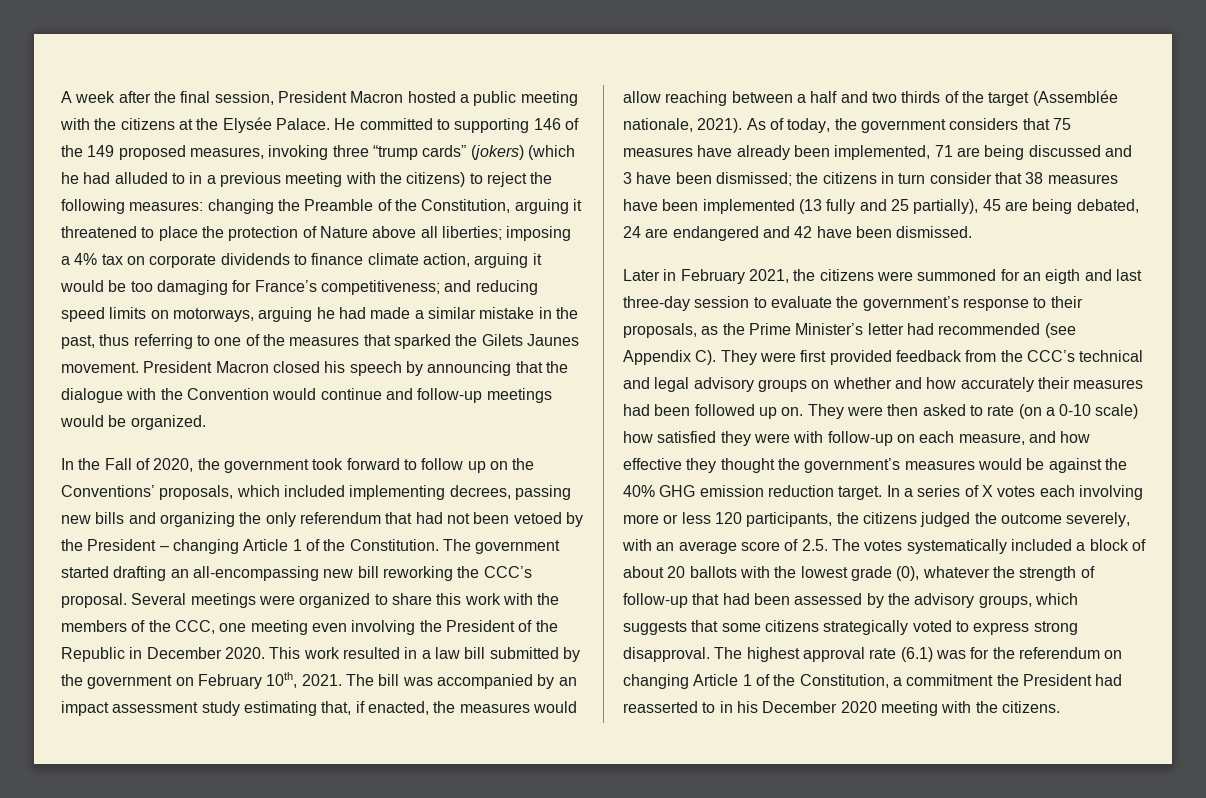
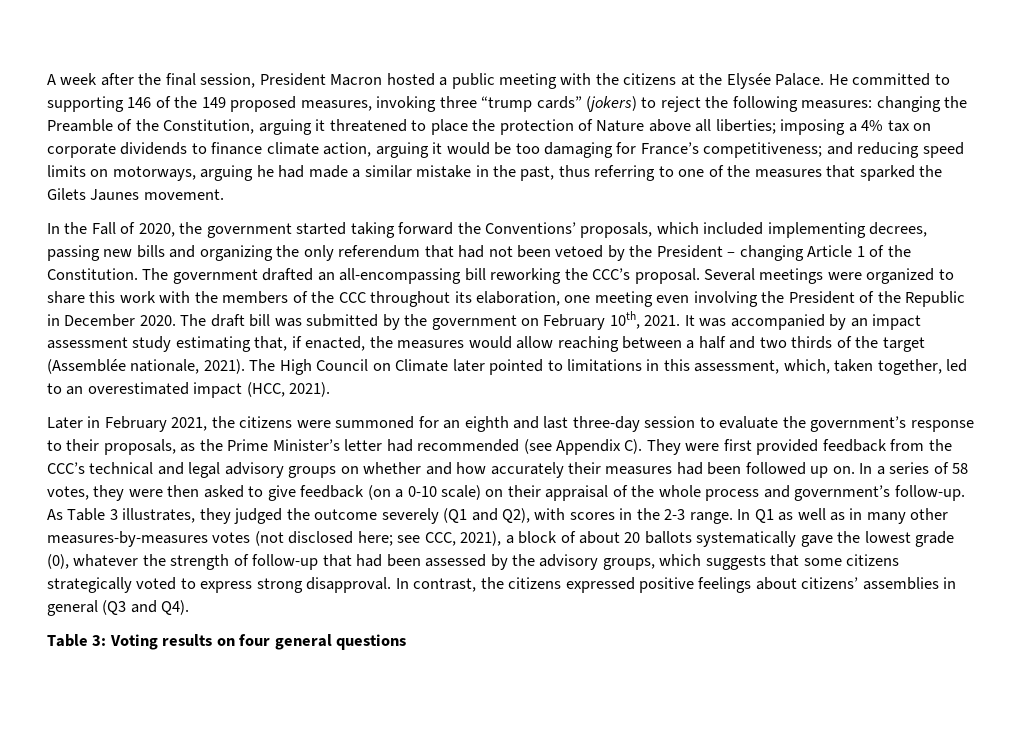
[527,145,575,160] [61,172,466,187] (which he had alluded to in a previous meeting with the citizens) -> (638, 104) none
[143,361,568,376] [61,388,552,403] [60,415,206,430] President Macron closed his speech by announcing that the dialogue with the Convention would continue and follow-up meetings would be organized. -> (224, 194) none
[312,458,508,473] took forward to follow up on -> [296,222,454,238] started taking forward
[61,566,167,581] started drafting -> [262,268,314,281] drafted
[323,569,354,578] new -> (462, 276) none
[174,620,215,634] CCC, -> [338,291,561,307] CCC throughout its elaboration,
[269,647,486,659] This work resulted in a law bill -> [180,314,302,327] The draft bill was
[345,674,400,686] The bill -> [684,315,695,326] It
[746,118,1071,133] [623,145,1132,160] [623,172,1118,186] [623,199,1139,214] [623,226,973,241] As of today, the government considers that 75 measures have already been implemented, 71 are being discussed and 3 have been dismissed; the citizens in turn consider that 38 measures have been implemented (13 fully and 25 partially), 45 are being debated, 24 are endangered and 42 have been dismissed. -> [249,359,968,375] [47,382,331,398] The High Council on Climate later pointed to limitations in this assessment, which, taken together, led to an overestimated impact (HCC, 2021).
[1045,269,1081,284] eigth -> [464,416,509,432] eighth
[807,404,844,419] They -> [859,462,969,475] [47,485,125,501] In a series of 58 votes, they
[987,405,1015,416] rate -> [267,485,365,501] give feedback
[623,431,1091,446] [623,458,1127,473] [623,485,1143,500] [623,512,1131,527] [622,539,1072,554] how satisfied they were with follow-up on each measure, and how effective they thought the government’s measures would be against the 40% GHG emission reduction target. In a series of X votes each involving more or less 120 participants, the citizens judged the outcome severely, with an average score of 2.5. The votes systematically included -> [485,485,965,501] [47,508,949,524] [47,531,502,547] on their appraisal of the whole process and government’s follow-up. As Table 3 illustrates, they judged the outcome severely (Q1 and Q2), with scores in the 2-3 range. In Q1 as well as in many other measures-by-measures votes (not disclosed here; see CCC, 2021),
[739,566,770,578] with -> [696,531,833,547] systematically gave
[714,647,1123,662] [623,674,1123,689] [623,701,1060,716] The highest approval rate (6.1) was for the referendum on changing Article 1 of the Constitution, a commitment the President had reasserted to in his December 2020 meeting with the citizens. -> [395,577,957,593] [47,600,190,616] [47,634,407,650] In contrast, the citizens expressed positive feelings about citizens’ assemblies in general (Q3 and Q4). // Table 3: Voting results on four general questions

